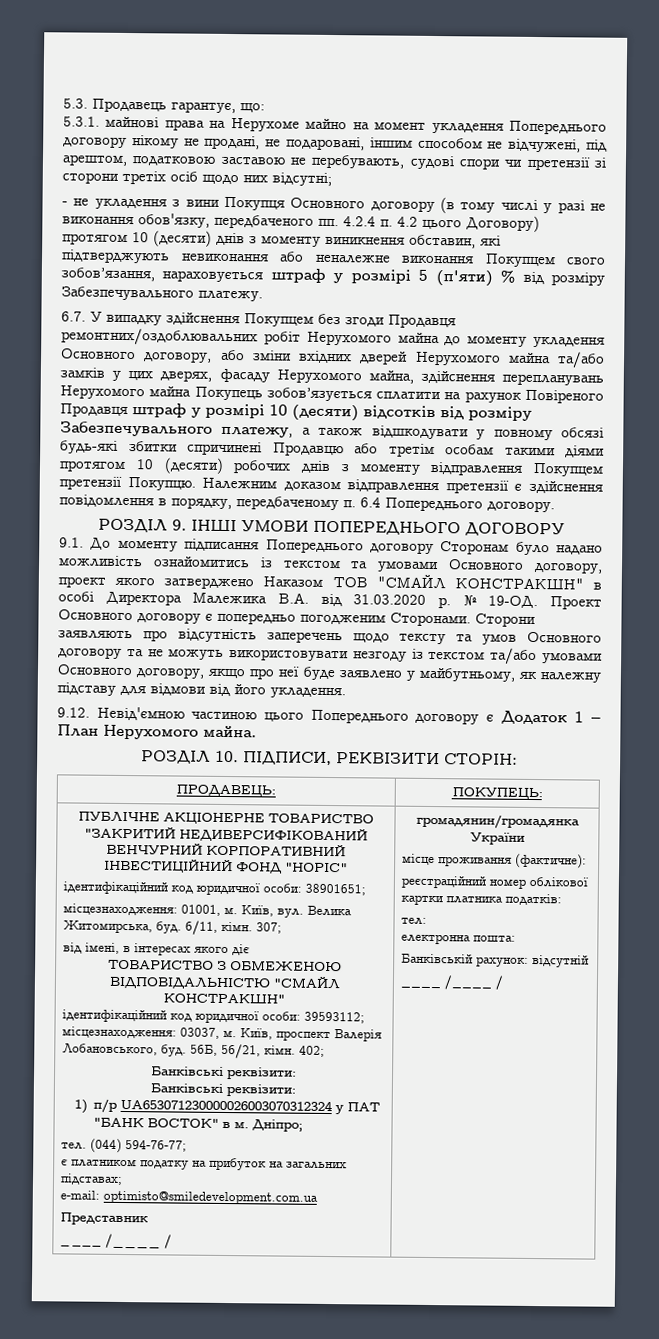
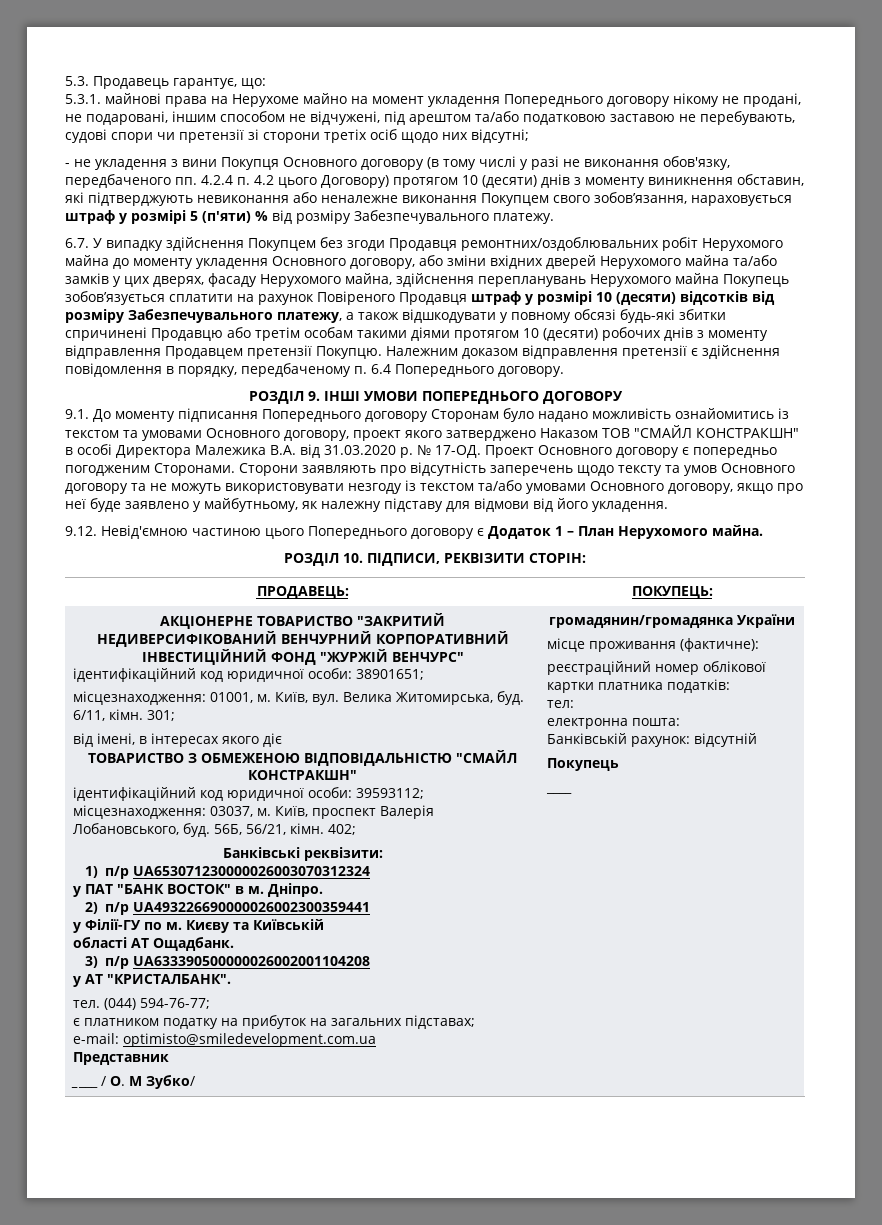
[62,154,128,166] арештом, -> [409,111,519,125] арештом та/або
[533,462,604,477] Покупцем -> [165,346,243,359] Продавцем
[488,595,539,609] 19-ОД. -> [435,445,481,458] 17-ОД.
[77,811,160,822] ПУБЛІЧНЕ -> (713, 592) none
[285,862,348,873] "НОРІС" -> [319,649,464,662] "ЖУРЖІЙ ВЕНЧУРС"
[256,922,283,934] 307; -> [146,710,175,721] 301;
[150,1083,296,1097] // Банківські реквізити: -> (383, 854) none
(334, 1105) none -> (371, 871) //
[252,1119,304,1132] Дніпро; -> [267,883,323,897] [85,902,371,915] [72,919,324,933] [72,937,234,951] [85,956,371,969] [72,974,231,987] Дніпро. // 2) п/р UA493226690000026002300359441 // у Філії-ГУ по м. Києву та Київській // області АТ Ощадбанк. // 3) п/р UA633390500000026002001104208 // у АТ "КРИСТАЛБАНК".
[105,1233,173,1249] /____ / -> [100,1075,195,1089] / О. М Зубко/
[400,975,505,990] // ____ /____ / -> [546,758,619,771] [545,792,572,794] // Покупець // ____

